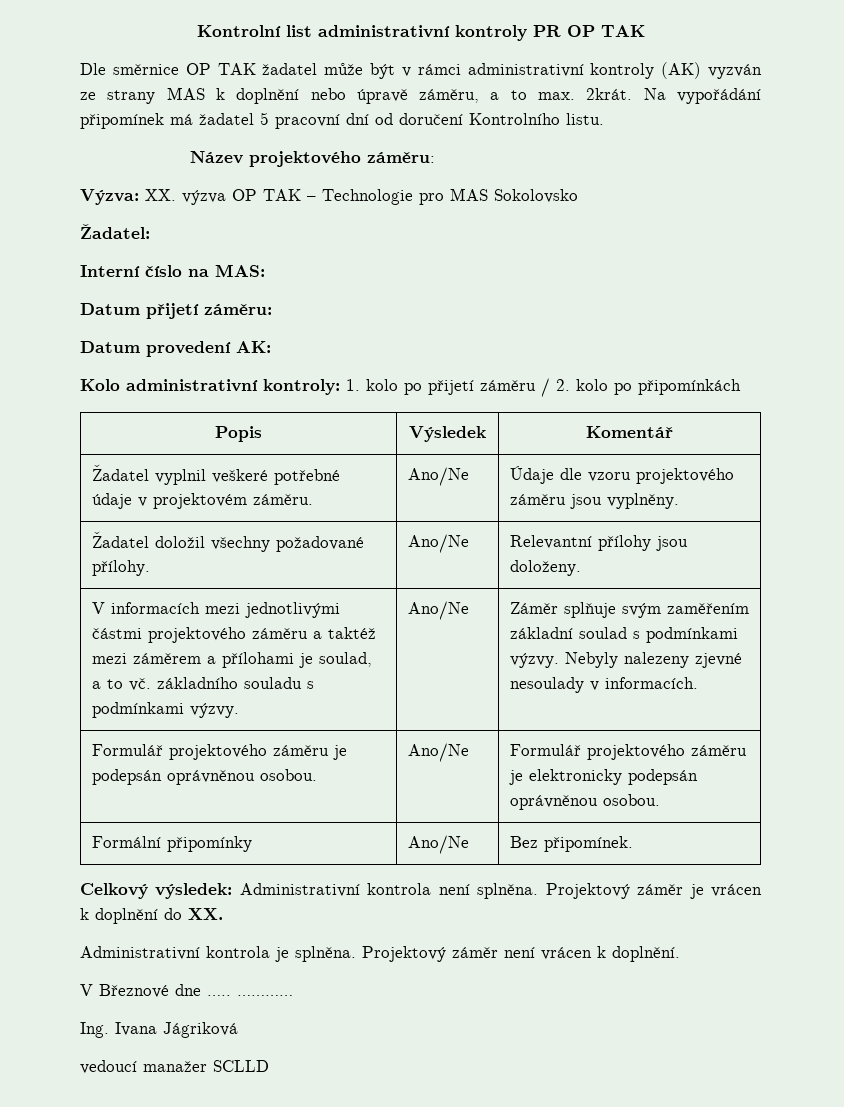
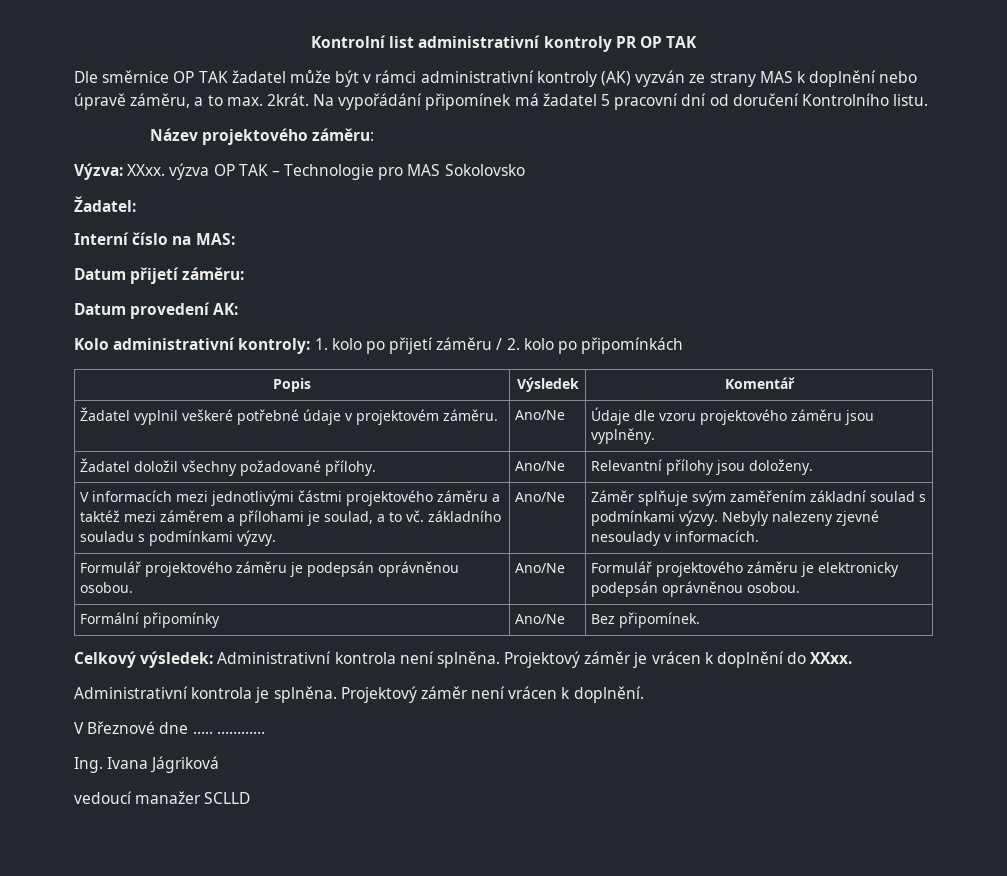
[145,189,176,201] XX. -> [127,164,166,176] XXxx.
[188,908,223,920] XX. -> [810,652,853,664] XXxx.

